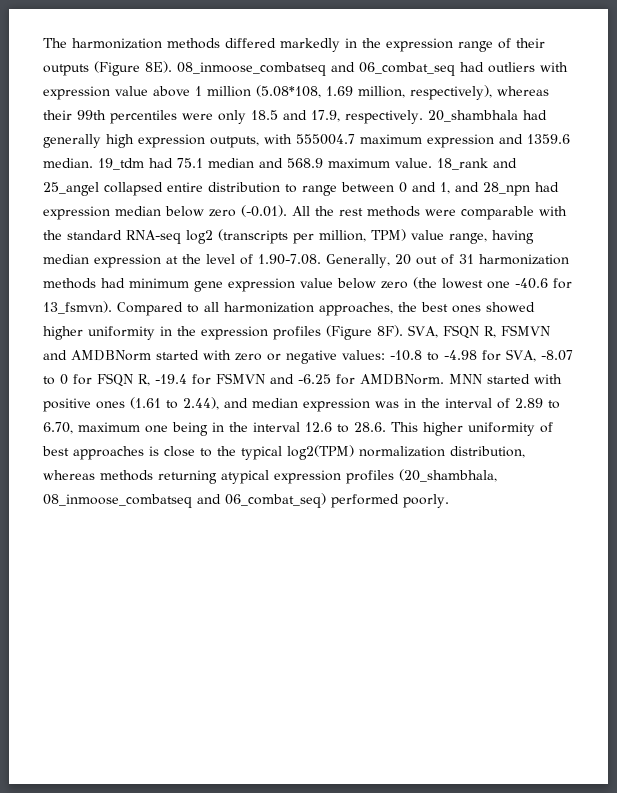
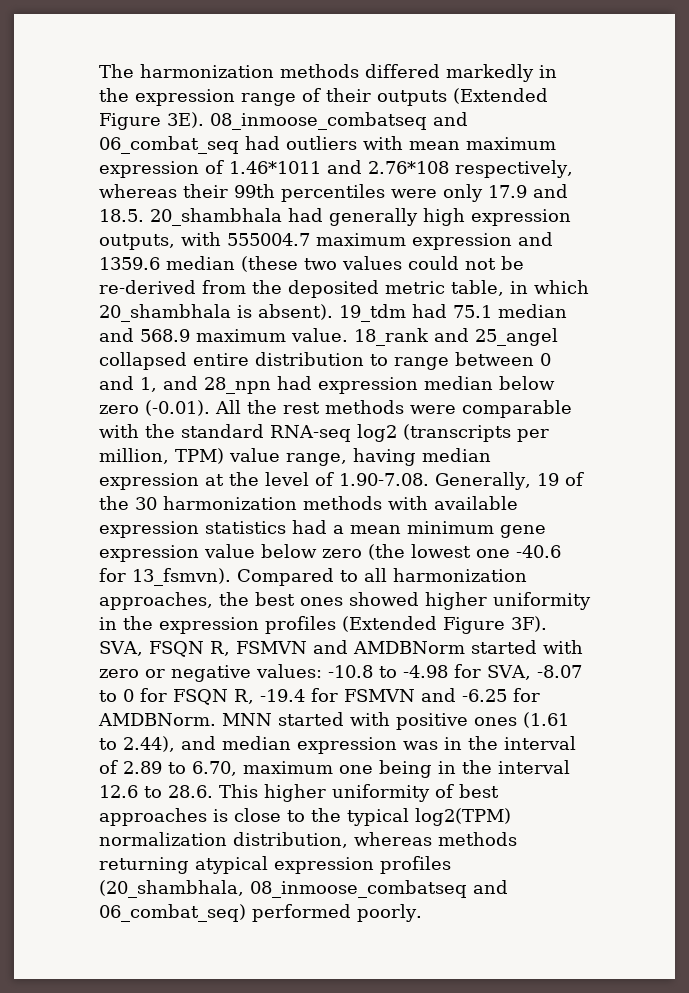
[94,61,172,76] (Figure 8E). -> [453,88,548,104] [99,112,204,130] (Extended Figure 3E).
[43,85,492,100] expression value above 1 million (5.08*108, 1.69 million, respectively), -> [409,137,556,150] [99,160,573,178] mean maximum expression of 1.46*1011 and 2.76*108 respectively,
[251,110,423,124] 18.5 and 17.9, respectively. -> [488,184,568,198] [99,209,144,222] 17.9 and 18.5.
[43,158,93,168] median. -> [166,256,524,272] [99,280,589,298] [99,304,333,322] median (these two values could not be re-derived from the deposited metric table, in which 20_shambhala is absent).
[394,254,569,265] [43,278,125,289] 20 out of 31 harmonization methods had -> [536,472,584,486] [99,496,518,510] [99,520,401,538] 19 of the 30 harmonization methods with available expression statistics had a mean
[326,325,403,340] (Figure 8F). -> [342,616,547,634] (Extended Figure 3F).

